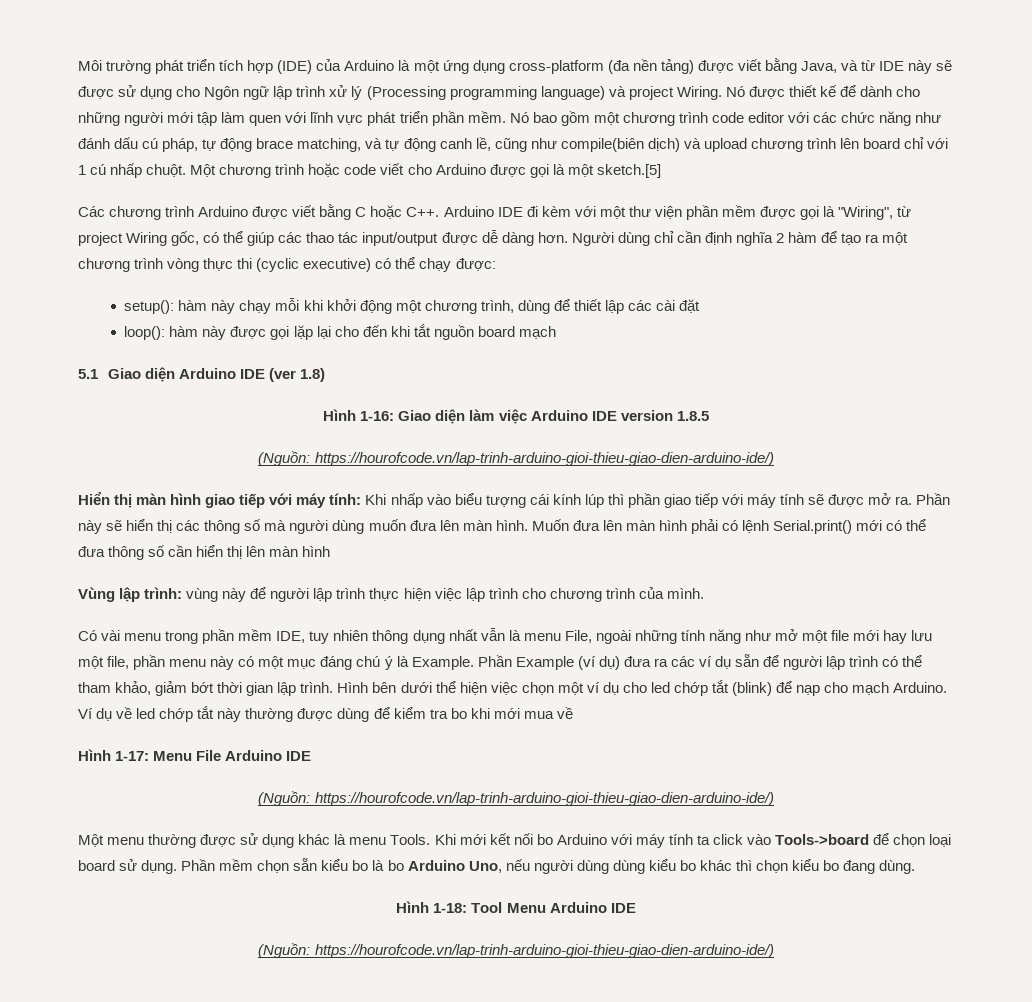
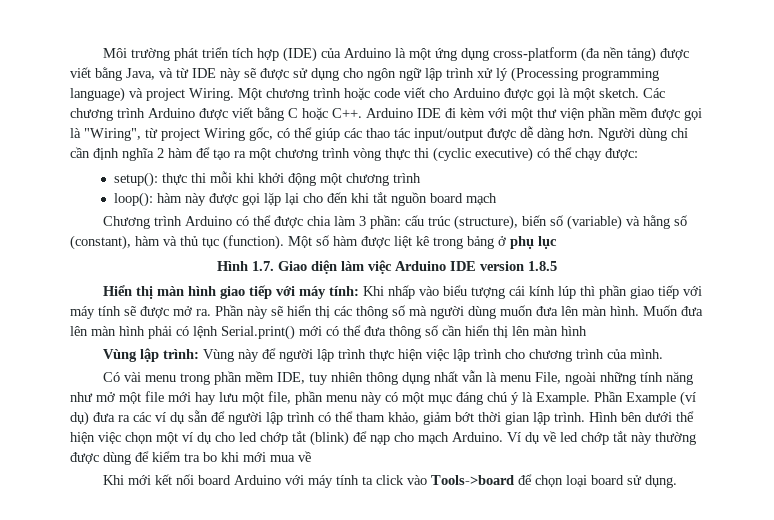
[204,86,240,100] Ngôn -> [367,68,396,81] ngôn
[725,85,921,99] [78,111,942,126] [78,137,949,152] [78,163,187,178] Nó được thiết kế để dành cho những người mới tập làm quen với lĩnh vực phát triển phần mềm. Nó bao gồm một chương trình code editor với các chức năng như đánh dấu cú pháp, tự động brace matching, và tự động canh lề, cũng như compile(biên dịch) và upload chương trình lên board chỉ với 1 cú nhấp chuột. -> (234, 94) none
[596,164,661,178] sketch.[5] // -> [599,88,639,98] sketch.
[178,300,272,314] hàm này chạy -> [161,173,206,185] thực thi
[480,299,701,314] trình, dùng để thiết lập các cài đặt -> [392,173,421,183] trình
[78,367,326,382] [323,409,395,421] 5.1 Giao diện Arduino IDE (ver 1.8) // Hình 1-16: -> [103,215,689,230] [70,235,557,250] [217,261,274,271] Chương trình Arduino có thể được chia làm 3 phần: cấu trúc (structure), biến số (variable) và hằng số (constant), hàm và thủ tục (function). Một số hàm được liệt kê trong bảng ở phụ lục // Hình 1.7.
[258,451,774,466] // (Nguồn: https://hourofcode.vn/lap-trinh-arduino-gioi-thieu-giao-dien-arduino-ide/) -> (557, 266) none
[186,588,219,602] vùng -> [203,349,235,362] Vùng
[78,749,312,761] [258,791,774,806] [78,833,431,848] Hình 1-17: Menu File Arduino IDE // (Nguồn: https://hourofcode.vn/lap-trinh-arduino-gioi-thieu-giao-dien-arduino-ide/) // Một menu thường được sử dụng khác là menu Tools. -> (311, 456) none
[536,834,553,845] bo -> [198,475,232,485] board
[181,858,916,874] [396,901,636,913] [258,943,774,958] Phần mềm chọn sẵn kiểu bo là bo Arduino Uno, nếu người dùng dùng kiểu bo khác thì chọn kiểu bo đang dùng. // Hình 1-18: Tool Menu Arduino IDE // (Nguồn: https://hourofcode.vn/lap-trinh-arduino-gioi-thieu-giao-dien-arduino-ide/) -> (678, 481) none

